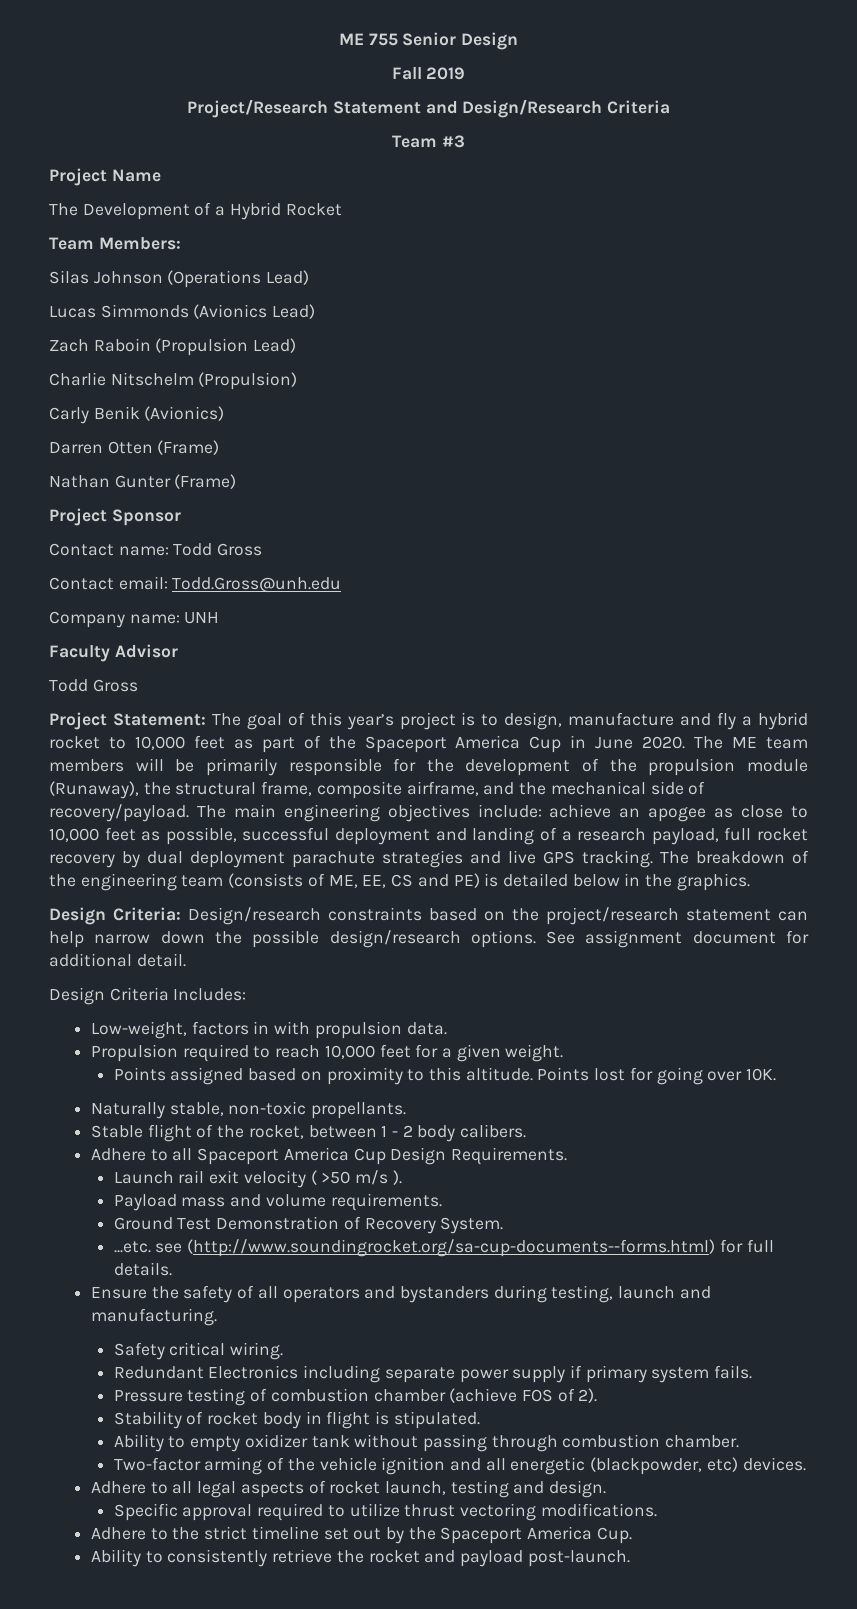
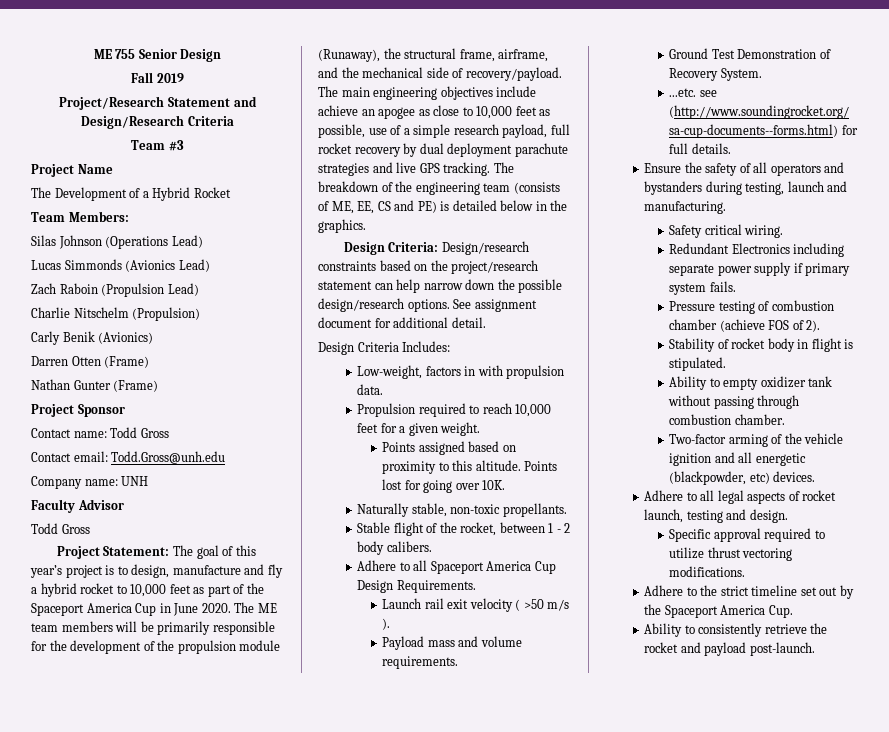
[316,781,402,799] composite -> (495, 55) none
[477,804,542,818] include: -> [496,86,537,97] include
[242,827,572,845] successful deployment and landing of a -> [368,124,451,138] use of a simple

